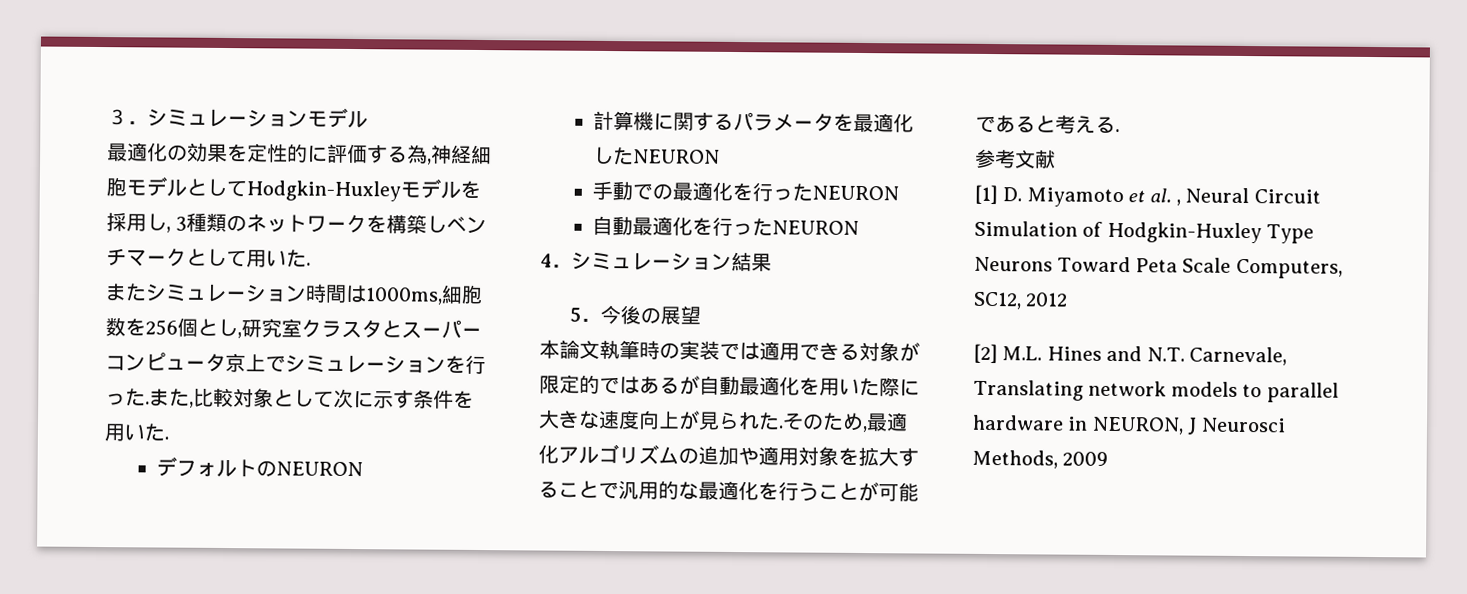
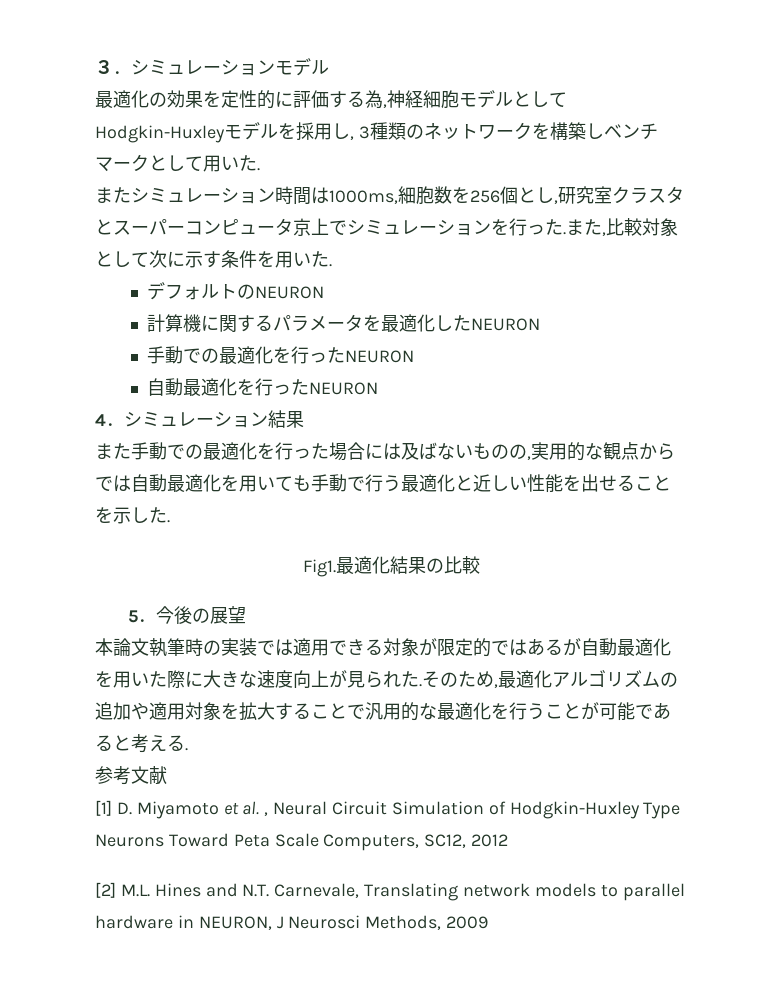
(772, 262) none -> [95,442,675,461] [95,474,671,493] [95,507,170,524] [302,556,480,577] // また手動での最適化を行った場合には及ばないものの,実用的な観点からでは自動最適化を用いても手動で行う最適化と近しい性能を出せることを示した. // Fig1.最適化結果の比較

